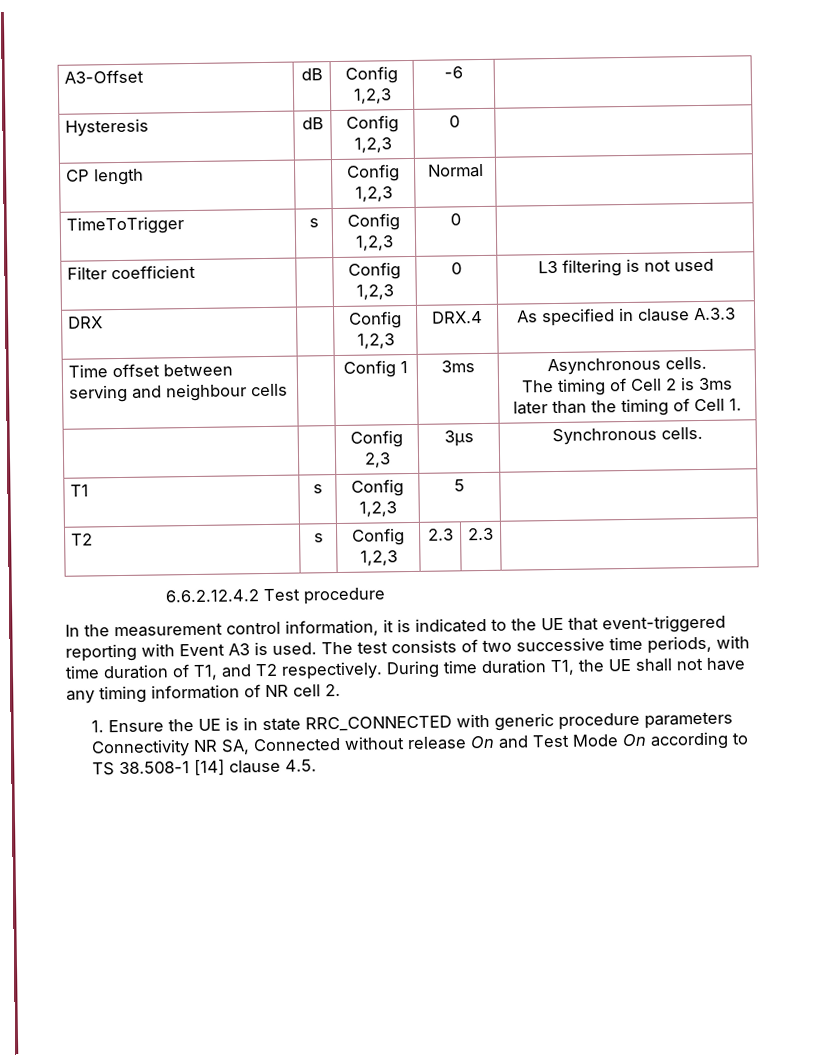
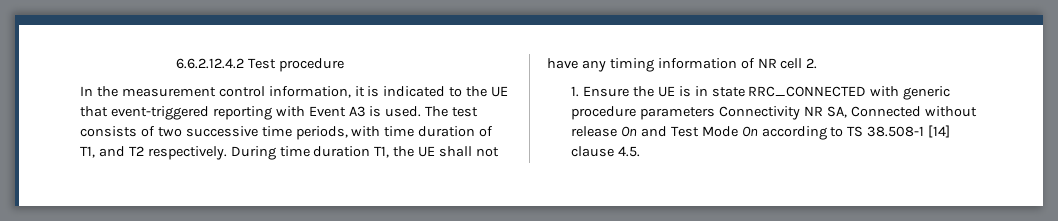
[64,69,145,84] [300,68,323,81] [345,66,398,84] [352,88,392,104] [444,66,463,79] [65,118,150,137] [301,117,324,130] [346,115,399,133] [353,137,392,153] [449,115,460,128] [66,168,145,186] [346,164,400,182] [354,186,393,202] [426,163,484,178] [66,216,185,235] [308,218,319,228] [347,213,400,231] [354,235,394,251] [450,213,461,226] [67,264,197,280] [348,262,401,280] [355,284,394,300] [451,262,462,275] [537,258,714,277] [68,316,104,329] [349,311,402,329] [356,333,395,349] [432,311,483,324] [517,307,736,327] [68,363,234,378] [69,383,289,403] [343,360,408,378] [440,360,475,373] [546,356,707,376] [521,377,733,396] [513,398,742,417] [350,430,403,448] [363,452,391,468] [443,430,474,447] [552,426,703,446] [70,484,90,497] [312,484,323,494] [351,479,404,497] [358,501,397,517] [454,479,465,492] [71,533,94,546] [313,533,324,543] [352,528,405,546] [359,550,398,566] [427,528,454,541] [468,527,494,541] A3-Offset | dB | Config 1,2,3 | -6 | // Hysteresis | dB | Config 1,2,3 | 0 | // CP length | | Config 1,2,3 | Normal | // TimeToTrigger | s | Config 1,2,3 | 0 | // Filter coefficient | | Config 1,2,3 | 0 | L3 filtering is not used // DRX | | Config 1,2,3 | DRX.4 | As specified in clause A.3.3 // Time offset between serving and neighbour cells | | Config 1 | 3ms | Asynchronous cells. // The timing of Cell 2 is 3ms later than the timing of Cell 1. // | | Config 2,3 | 3μs | Synchronous cells. // T1 | s | Config 1,2,3 | 5 | // T2 | s | Config 1,2,3 | 2.3 | 2.3 | // -> (176, 63) none

